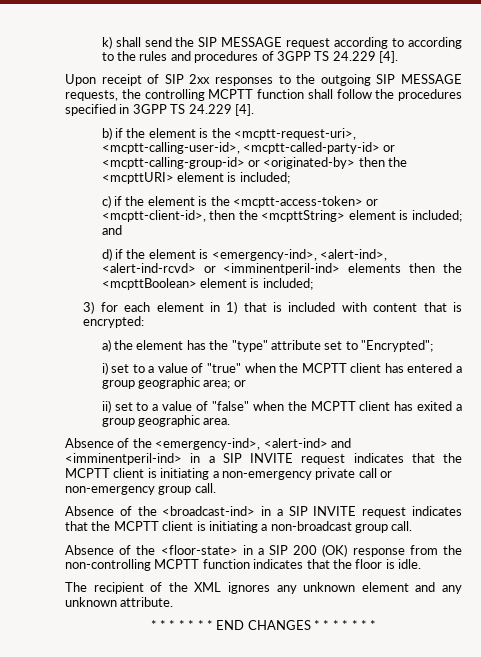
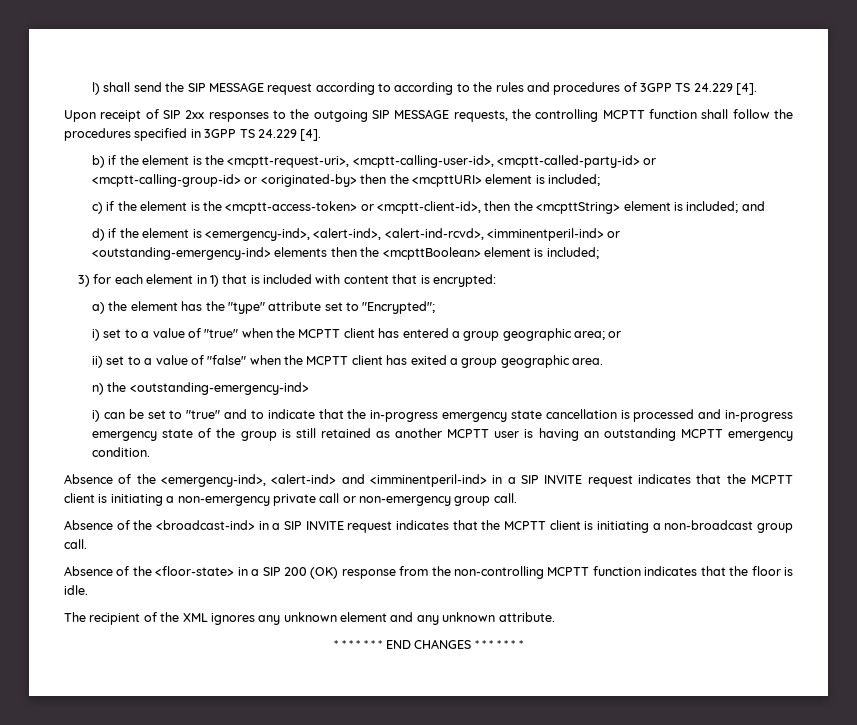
[101,36,112,49] k) -> [92,82,101,95] l)
[101,263,341,275] <alert-ind-rcvd> or <imminentperil-ind> -> [384,228,621,241] [92,247,272,260] <alert-ind-rcvd>, <imminentperil-ind> or <outstanding-emergency-ind>
(231, 421) none -> [92,382,309,395] [92,409,794,422] [92,428,794,441] [92,447,151,457] // n) the <outstanding-emergency-ind> // i) can be set to "true" and to indicate that the in-progress emergency state cancellation is processed and in-progress emergency state of the group is still retained as another MCPTT user is having an outstanding MCPTT emergency condition.

